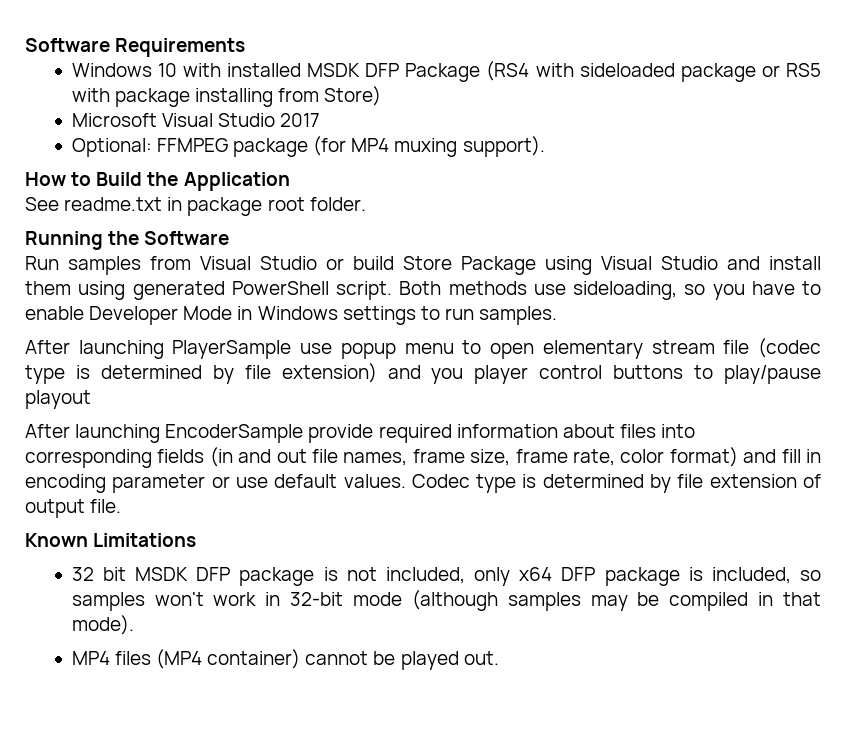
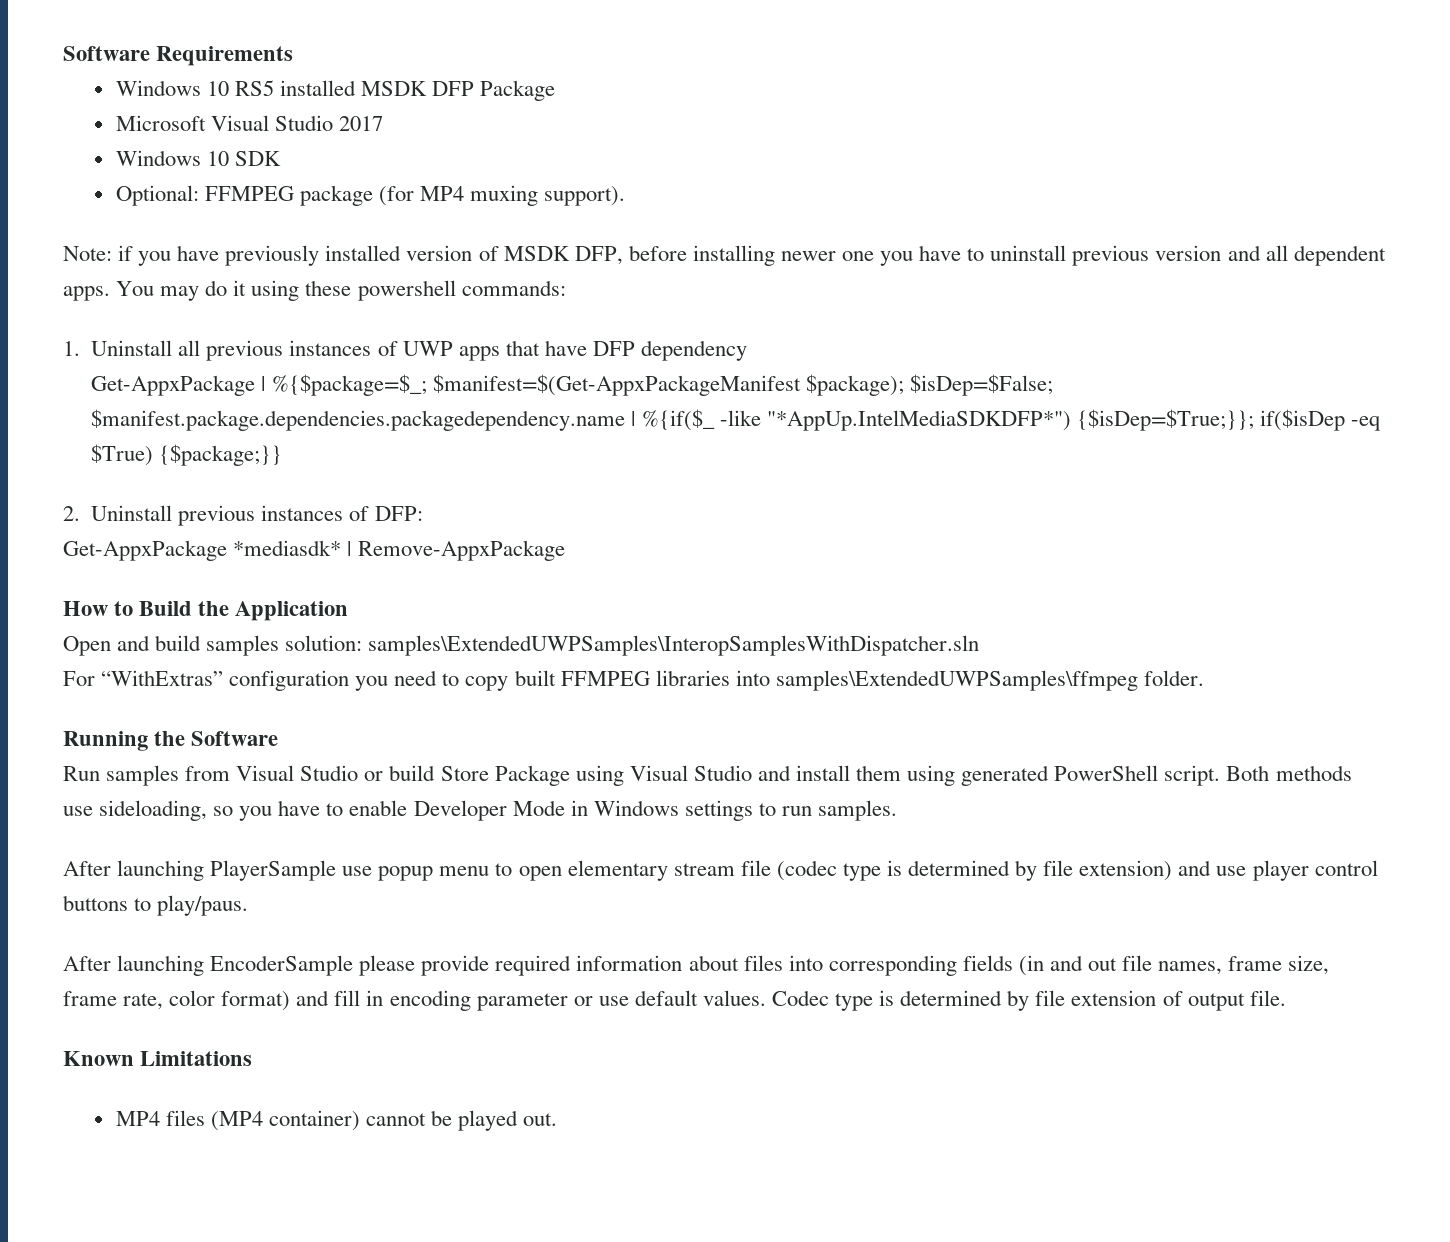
[182,63,221,77] with -> [234,80,274,96] RS5
[486,61,822,82] [71,86,382,107] (RS4 with sideloaded package or RS5 with package installing from Store) -> (556, 90) none
(321, 120) none -> [115,150,281,166] // Windows 10 SDK
(545, 146) none -> [63,245,1386,266] [63,280,566,301] [63,340,747,361] [90,374,1054,396] [90,409,1381,431] [90,444,282,466] [63,505,423,526] [63,540,566,561] // Note: if you have previously installed version of MSDK DFP, before installing newer one you have to uninstall previous version and all dependent apps. You may do it using these powershell commands: // 1. Uninstall all previous instances of UWP apps that have DFP dependency // Get-AppxPackage | %{$package=$_; $manifest=$(Get-AppxPackageManifest $package); $isDep=$False; $manifest.package.dependencies.packagedependency.name | %{if($_ -like "*AppUp.IntelMediaSDKDFP*") {$isDep=$True;}}; if($isDep -eq $True) {$package;}} // 2. Uninstall previous instances of DFP: // Get-AppxPackage *mediasdk* | Remove-AppxPackage
[25,197,305,216] See readme.txt in package root -> [63,635,980,656] [63,670,1138,691] Open and build samples solution: samples\ExtendedUWPSamples\InteropSamplesWithDispatcher.sln // For “WithExtras” configuration you need to copy built FFMPEG libraries into samples\ExtendedUWPSamples\ffmpeg
[431,368,464,384] you -> [1216,866,1247,876] use
[724,365,821,384] [25,390,91,409] play/pause playout -> [157,895,249,916] play/paus.
(304, 433) none -> [359,955,416,976] please
[71,567,822,586] [71,590,822,611] [71,615,134,635] // 32 bit MSDK DFP package is not included, only x64 DFP package is included, so samples won't work in 32-bit mode (although samples may be compiled in that mode). -> (253, 1058) none

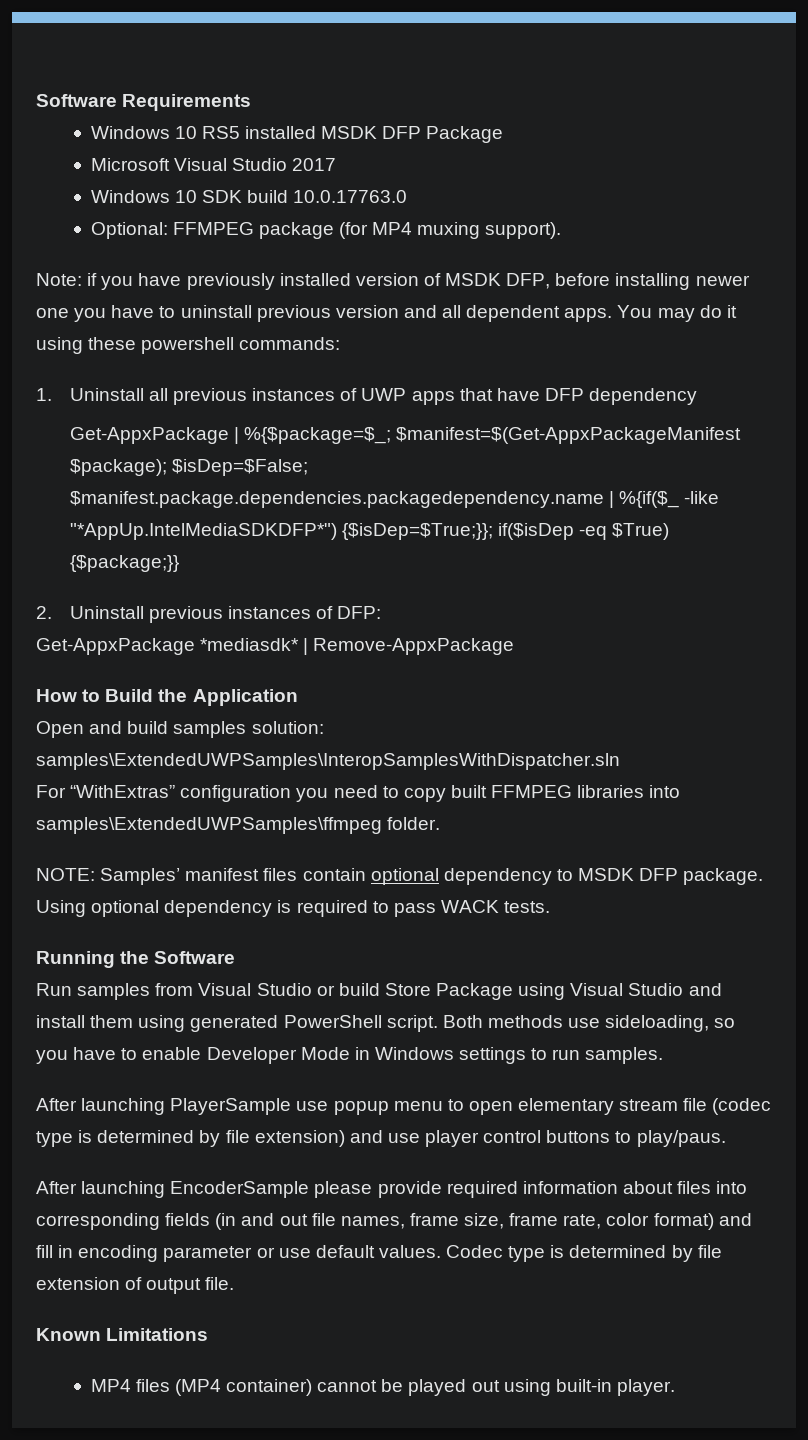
(281, 158) none -> [247,190,408,203] build 10.0.17763.0
(1204, 678) none -> [36,868,764,885] [36,900,551,917] // NOTE: Samples’ manifest files contain optional dependency to MSDK DFP package. Using optional dependency is required to pass WACK tests.
[523,1113,558,1126] out. -> [471,1379,675,1396] out using built-in player.

